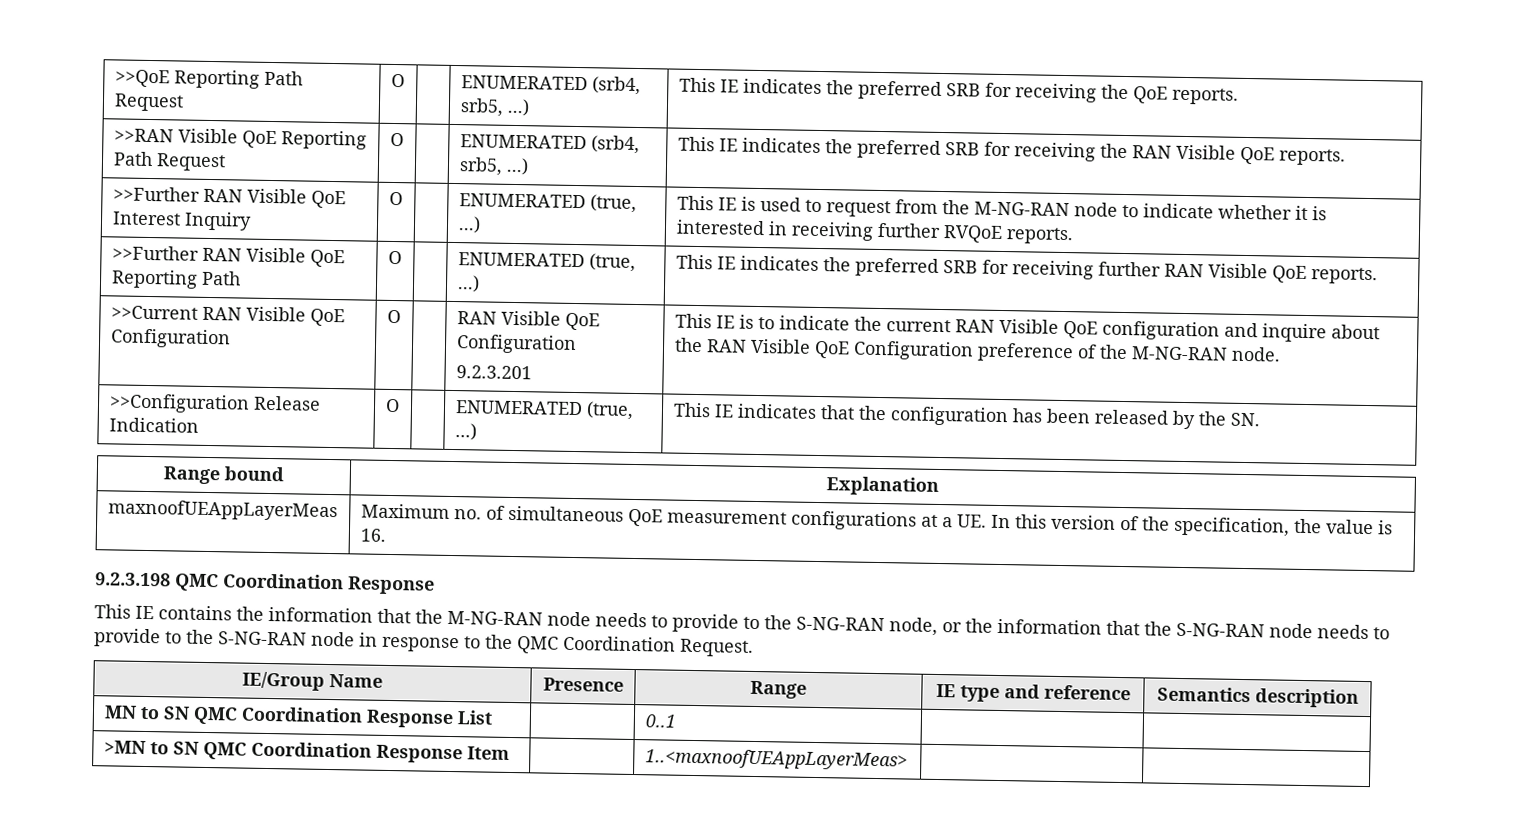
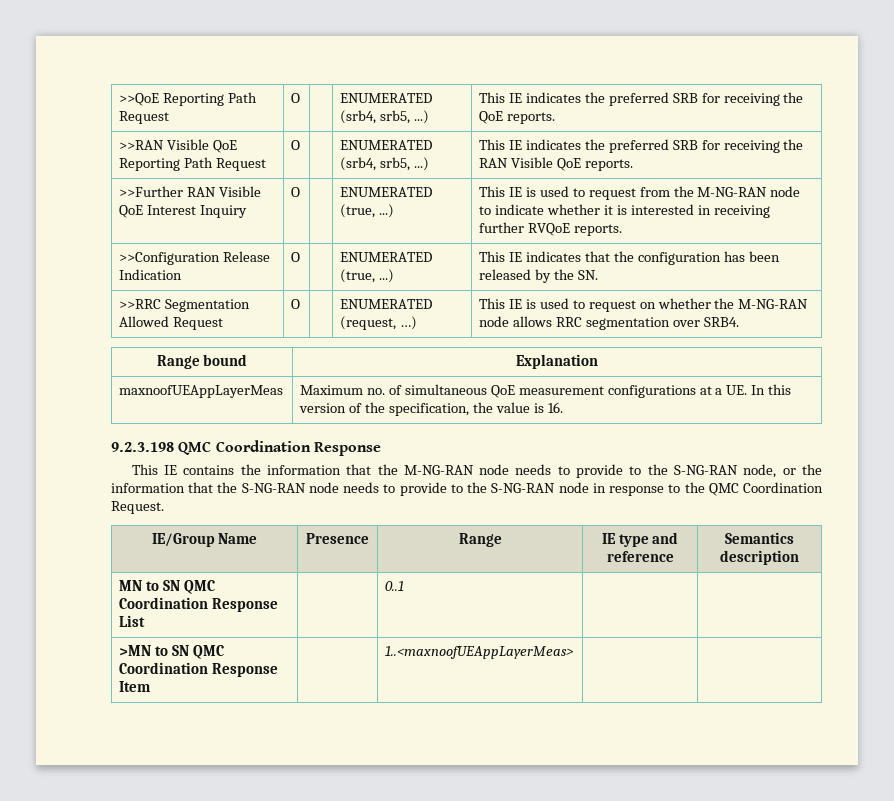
[111,245,345,268] [110,269,241,289] [387,250,402,265] [457,252,636,272] [456,275,480,293] [675,254,1378,285] [110,305,345,327] [109,328,231,349] [386,309,401,324] [456,310,600,331] [455,334,577,355] [455,365,532,380] [674,313,1380,343] [673,337,1281,363] // >>Further RAN Visible QoE Reporting Path | O | | ENUMERATED (true, ...) | This IE indicates the preferred SRB for receiving further RAN Visible QoE reports. // >>Current RAN Visible QoE Configuration | O | | RAN Visible QoE Configuration // 9.2.3.201 | This IE is to indicate the current RAN Visible QoE configuration and inquire about the RAN Visible QoE Configuration preference of the M-NG-RAN node. -> (622, 230) none
(1261, 419) none -> [119,299,251,312] [119,316,224,330] [291,299,301,309] [340,299,433,309] [340,316,418,330] [479,298,809,312] [479,316,739,330] // >>RRC Segmentation Allowed Request | O | | ENUMERATED (request, …) | This IE is used to request on whether the M-NG-RAN node allows RRC segmentation over SRB4.

